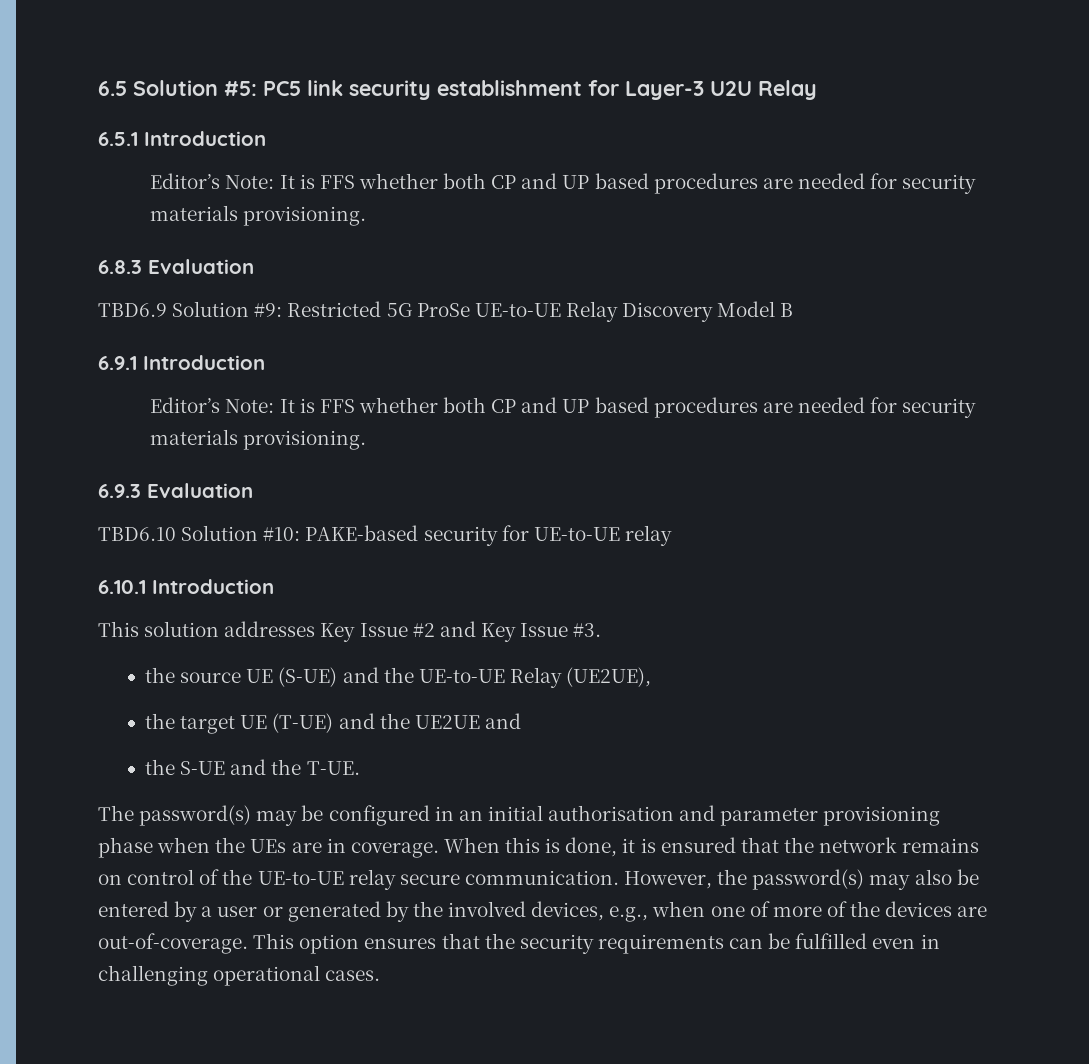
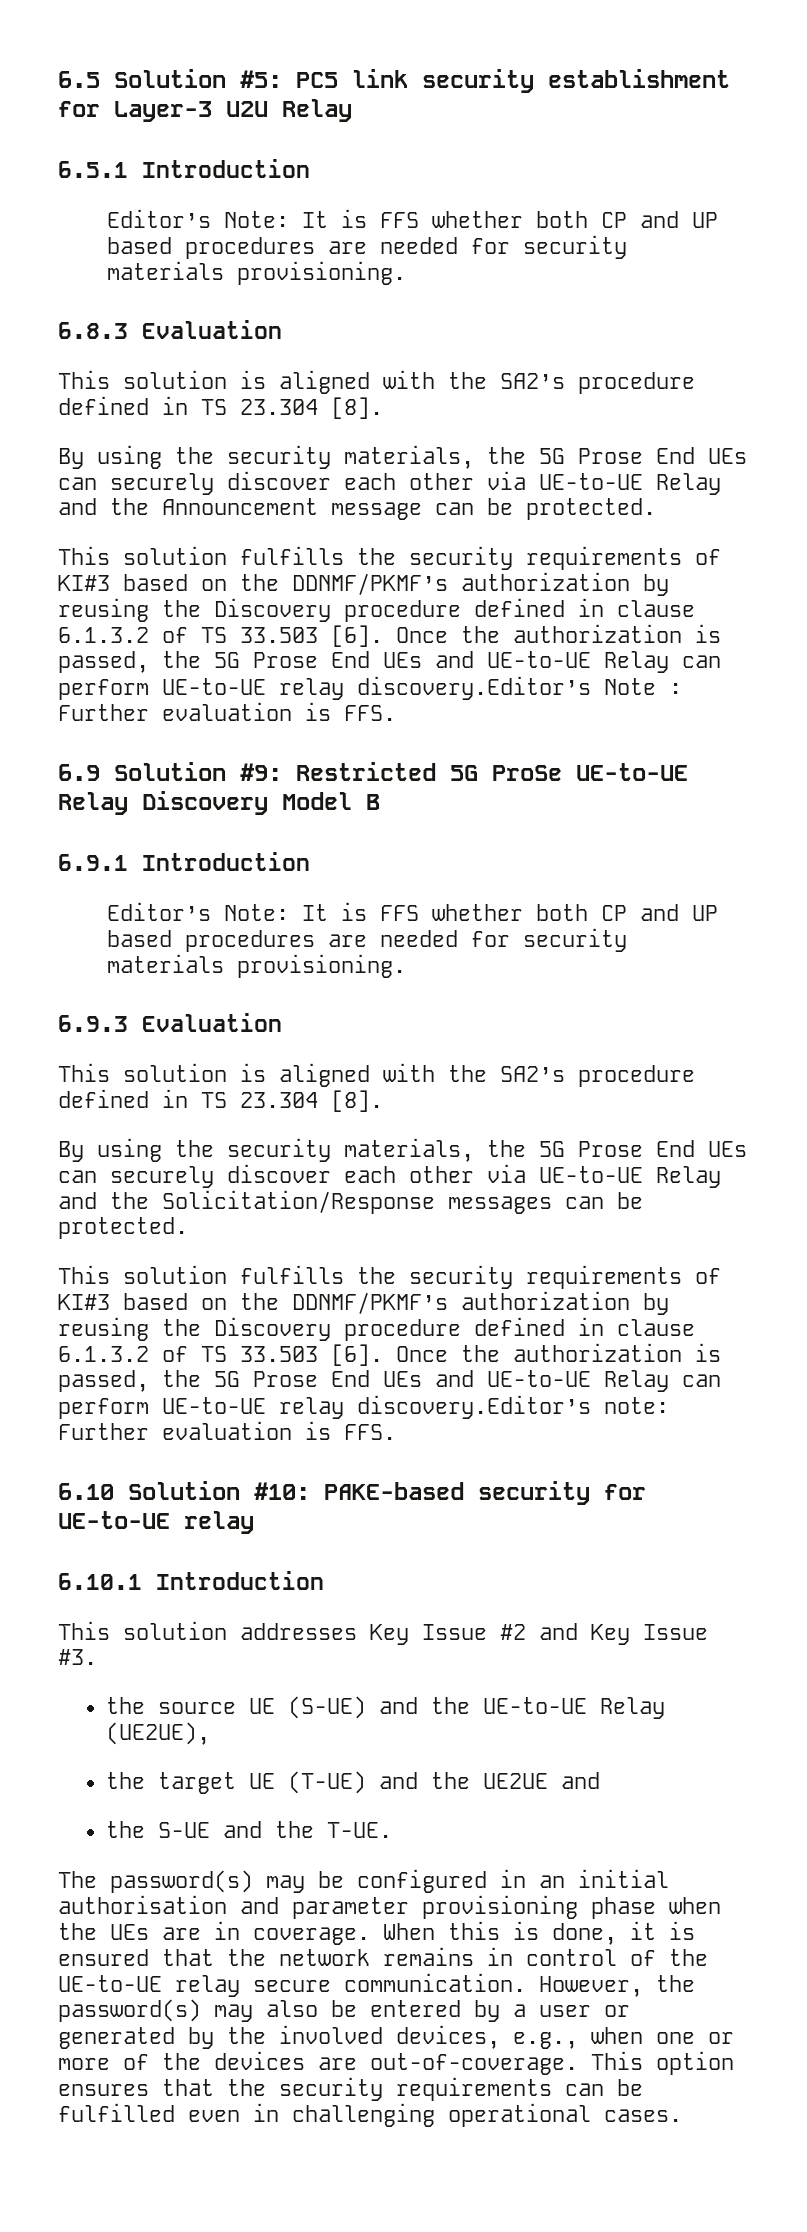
[98,303,167,317] TBD6.9 -> [58,370,695,394] [58,396,383,419] [58,445,747,469] [58,471,721,495] [58,498,656,520] [58,546,721,570] [58,572,669,596] [58,598,695,622] [58,624,721,647] [58,651,721,673] [58,676,682,700] [58,702,396,721] [58,764,100,781] This solution is aligned with the SA2’s procedure defined in TS 23.304 [8]. // By using the security materials, the 5G Prose End UEs can securely discover each other via UE-to-UE Relay and the Announcement message can be protected. // This solution fulfills the security requirements of KI#3 based on the DDNMF/PKMF’s authorization by reusing the Discovery procedure defined in clause 6.1.3.2 of TS 33.503 [6]. Once the authorization is passed, the 5G Prose End UEs and UE-to-UE Relay can perform UE-to-UE relay discovery.Editor’s Note : Further evaluation is FFS. // 6.9
[98,527,176,541] TBD6.10 -> [58,1063,695,1087] [58,1089,383,1112] [58,1138,747,1162] [58,1164,721,1188] [58,1190,643,1214] [58,1217,188,1239] [58,1265,721,1289] [58,1291,669,1315] [58,1317,695,1341] [58,1343,721,1366] [58,1370,721,1392] [58,1395,669,1419] [58,1421,396,1440] [58,1483,114,1500] This solution is aligned with the SA2’s procedure defined in TS 23.304 [8]. // By using the security materials, the 5G Prose End UEs can securely discover each other via UE-to-UE Relay and the Solicitation/Response messages can be protected. // This solution fulfills the security requirements of KI#3 based on the DDNMF/PKMF’s authorization by reusing the Discovery procedure defined in clause 6.1.3.2 of TS 33.503 [6]. Once the authorization is passed, the 5G Prose End UEs and UE-to-UE Relay can perform UE-to-UE relay discovery.Editor’s note: Further evaluation is FFS. // 6.10
[98,874,122,885] on -> [487,1947,513,1966] in
[749,901,770,917] of -> [708,2032,734,2044] or

